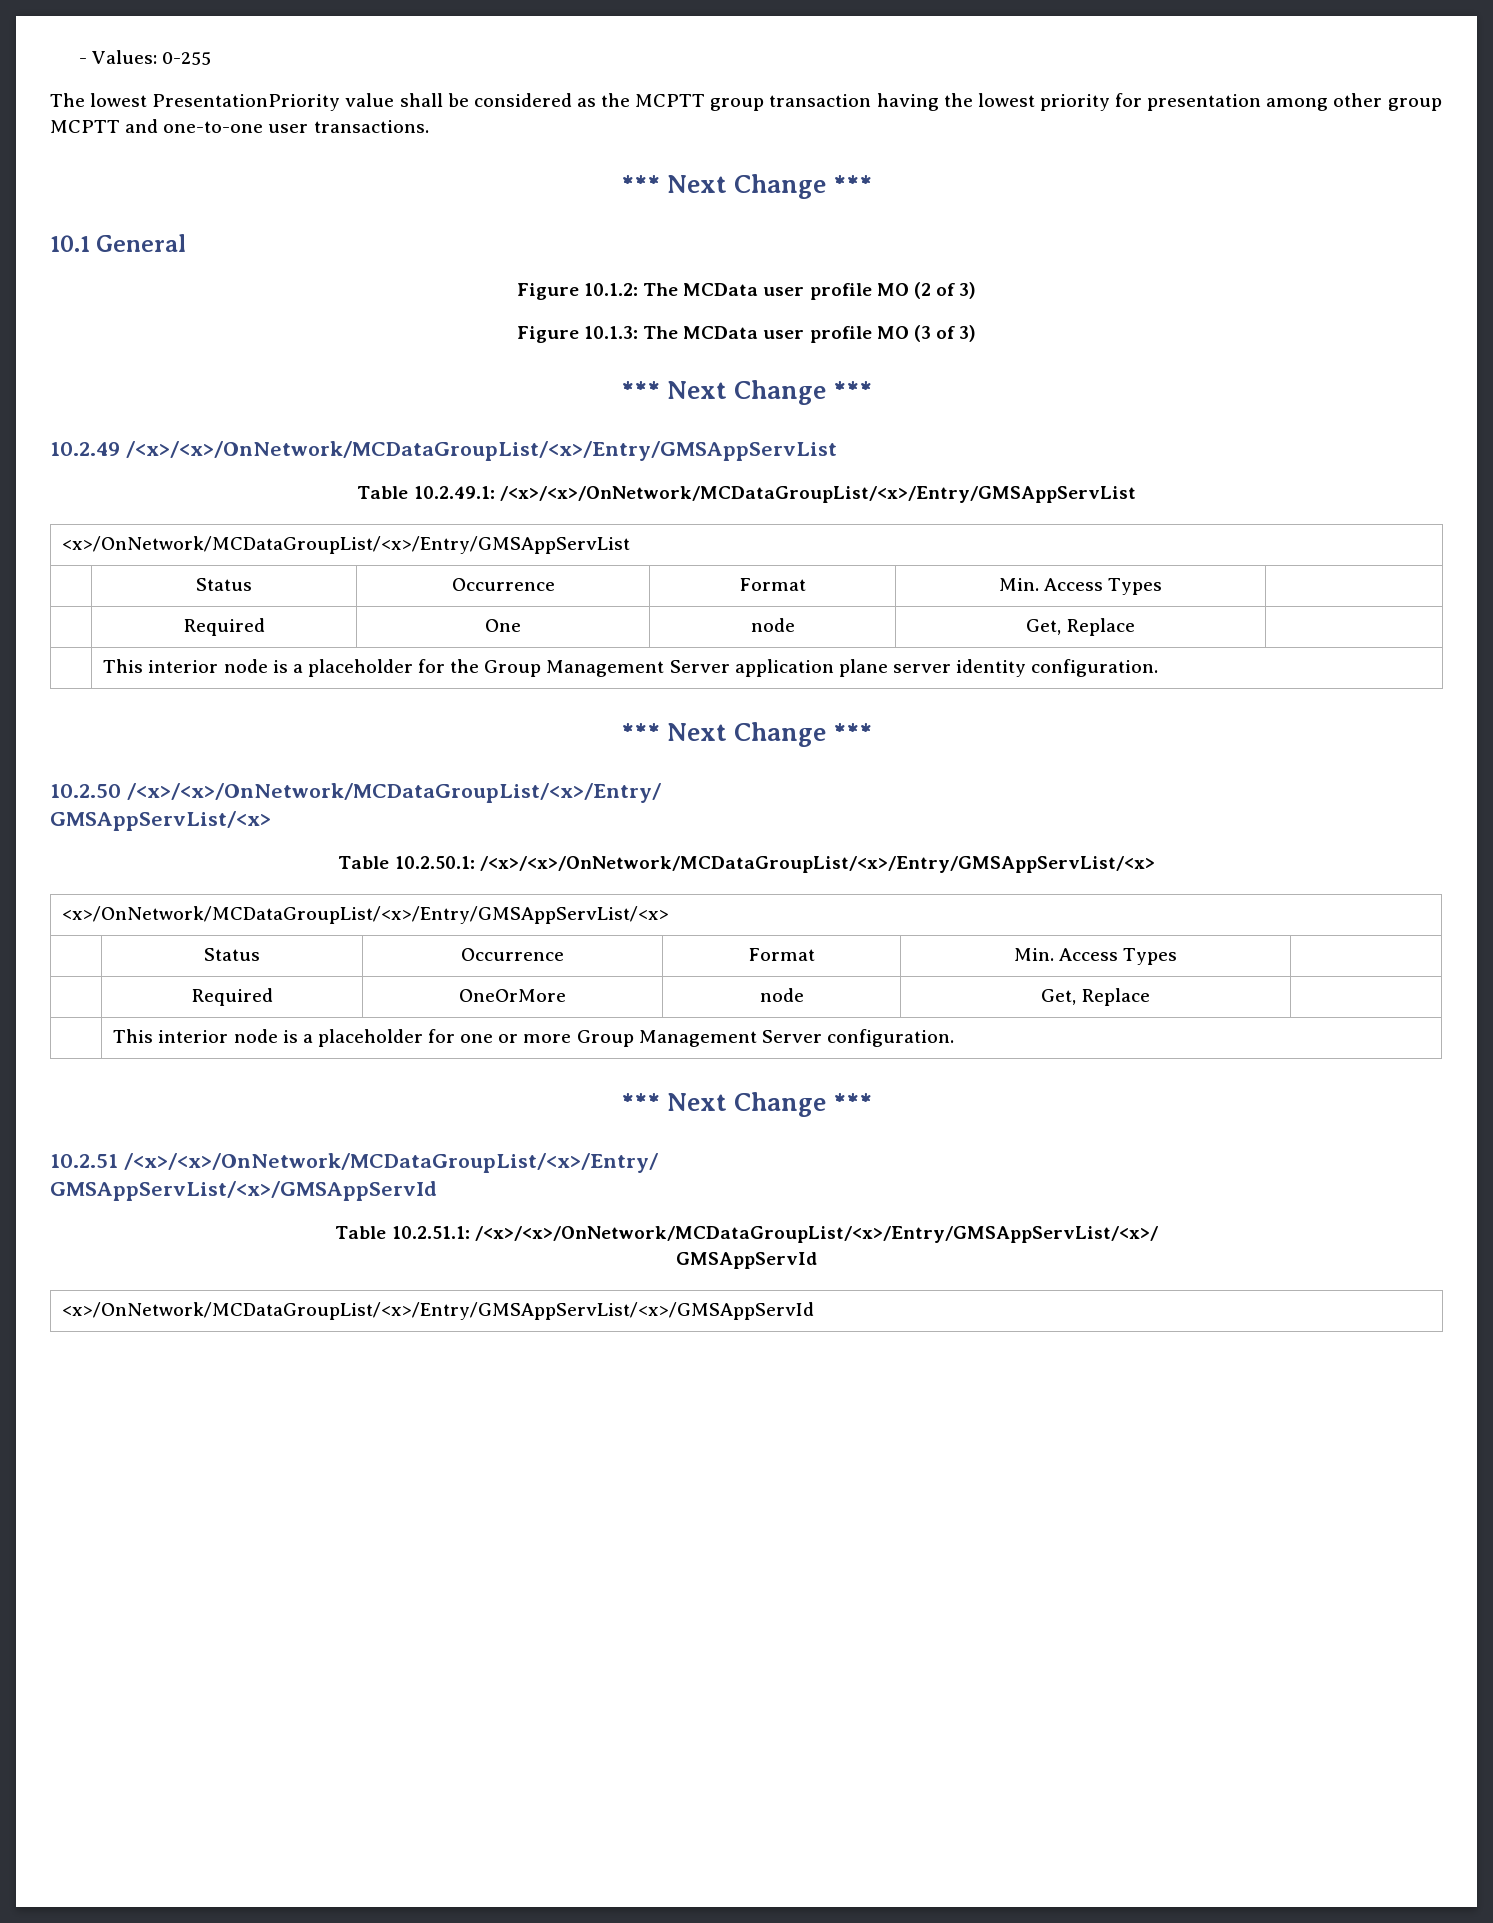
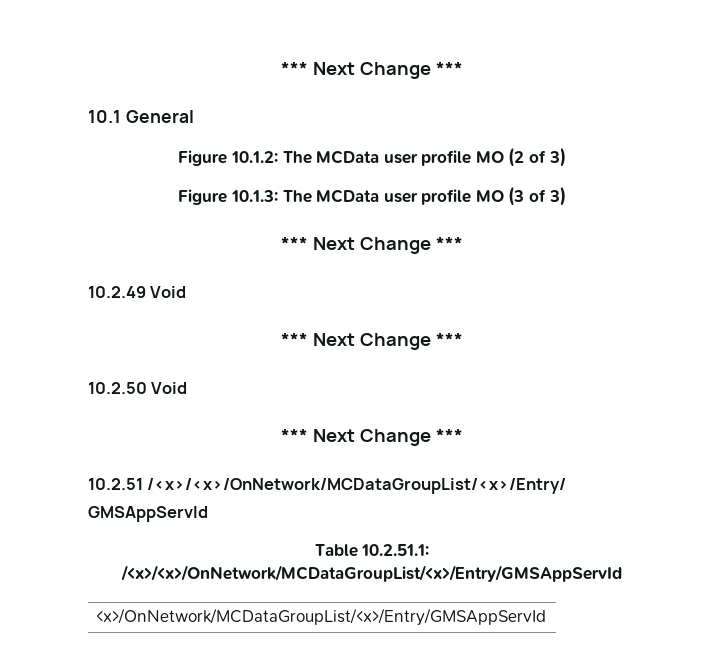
[78,50,212,65] [50,93,1442,111] [50,119,429,133] - Values: 0-255 // The lowest PresentationPriority value shall be considered as the MCPTT group transaction having the lowest priority for presentation among other group MCPTT and one-to-one user transactions. // -> (281, 68) none
[125,441,837,461] [357,486,1136,503] [62,536,631,554] [196,578,252,591] [451,578,555,591] [739,578,806,591] [998,578,1163,595] [183,618,265,636] [485,619,521,632] [750,618,795,632] [1026,618,1135,636] [103,659,1159,677] /<x>/<x>/OnNetwork/MCDataGroupList/<x>/Entry/GMSAppServList // Table 10.2.49.1: /<x>/<x>/OnNetwork/MCDataGroupList/<x>/Entry/GMSAppServList // <x>/OnNetwork/MCDataGroupList/<x>/Entry/GMSAppServList // | Status | Occurrence | Format | Min. Access Types | // | Required | One | node | Get, Replace | // | This interior node is a placeholder for the Group Management Server application plane server identity configuration. -> [150,286,187,298] Void
[126,783,661,803] [50,811,271,831] [338,856,1155,873] [62,906,670,924] [204,948,260,961] [461,948,564,961] [748,948,815,961] [1013,948,1178,965] [191,988,273,1006] [459,989,566,1002] [759,988,804,1002] [1041,988,1150,1006] [113,1029,954,1047] /<x>/<x>/OnNetwork/MCDataGroupList/<x>/Entry/ // GMSAppServList/<x> // Table 10.2.50.1: /<x>/<x>/OnNetwork/MCDataGroupList/<x>/Entry/GMSAppServList/<x> // <x>/OnNetwork/MCDataGroupList/<x>/Entry/GMSAppServList/<x> // | Status | Occurrence | Format | Min. Access Types | // | Required | OneOrMore | node | Get, Replace | // | This interior node is a placeholder for one or more Group Management Server configuration. -> [151,382,188,394] Void
[50,1181,437,1201] GMSAppServList/<x>/GMSAppServId -> [88,506,208,522] GMSAppServId
[474,1226,1158,1243] [676,1252,817,1269] [62,1302,815,1320] /<x>/<x>/OnNetwork/MCDataGroupList/<x>/Entry/GMSAppServList/<x>/ // GMSAppServId // <x>/OnNetwork/MCDataGroupList/<x>/Entry/GMSAppServList/<x>/GMSAppServId -> [121,565,622,582] [96,608,547,626] /<x>/<x>/OnNetwork/MCDataGroupList/<x>/Entry/GMSAppServId // <x>/OnNetwork/MCDataGroupList/<x>/Entry/GMSAppServId

